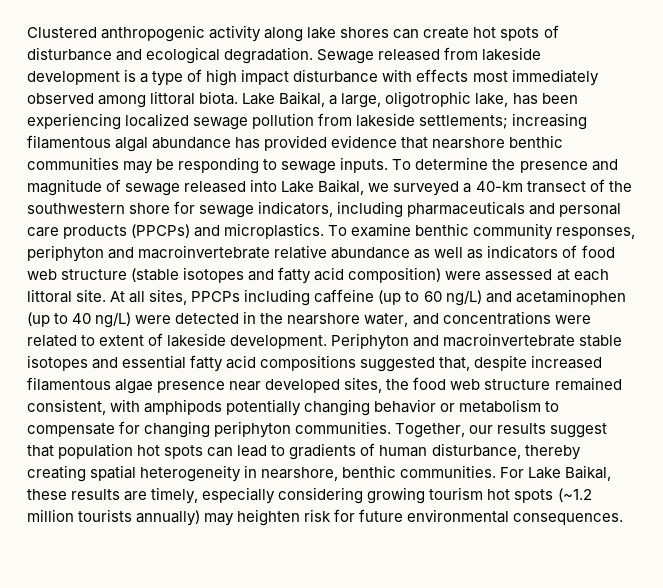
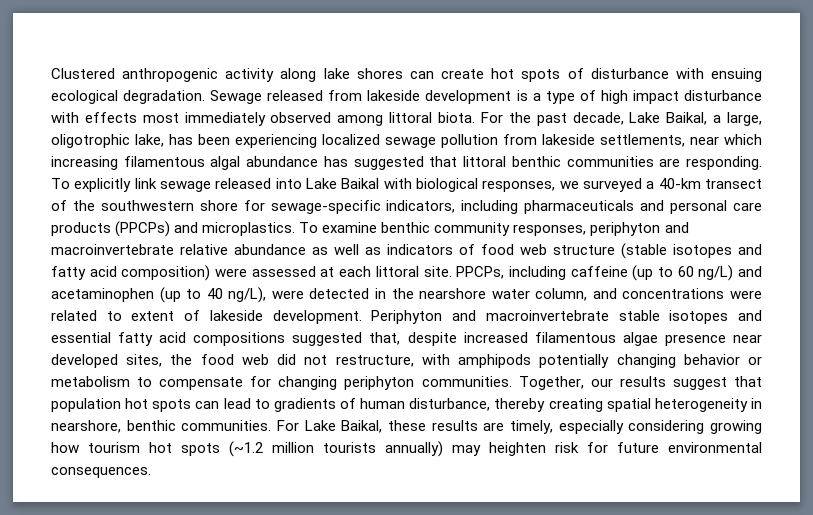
[116,49,143,61] and -> [675,68,762,82] with ensuing
(239, 98) none -> [480,112,624,126] For the past decade,
[419,115,509,129] settlements; -> [600,134,762,147] settlements, near which
[264,135,564,151] [27,157,618,174] [27,179,365,196] provided evidence that nearshore benthic communities may be responding to sewage inputs. To determine the presence and magnitude of sewage released into Lake Baikal, -> [353,156,763,170] [51,178,556,192] suggested that littoral benthic communities are responding. To explicitly link sewage released into Lake Baikal with biological responses,
[199,205,255,218] sewage -> [270,200,381,214] sewage-specific
[110,289,241,305] At all sites, PPCPs -> [456,266,505,279] PPCPs,
[95,312,132,328] ng/L) -> [228,287,267,303] ng/L),
[364,313,409,327] water, -> [491,288,588,301] water column,
[484,377,622,391] [27,399,106,415] structure remained consistent, -> [277,354,414,367] did not restructure,
(426, 495) none -> [51,442,79,453] how

